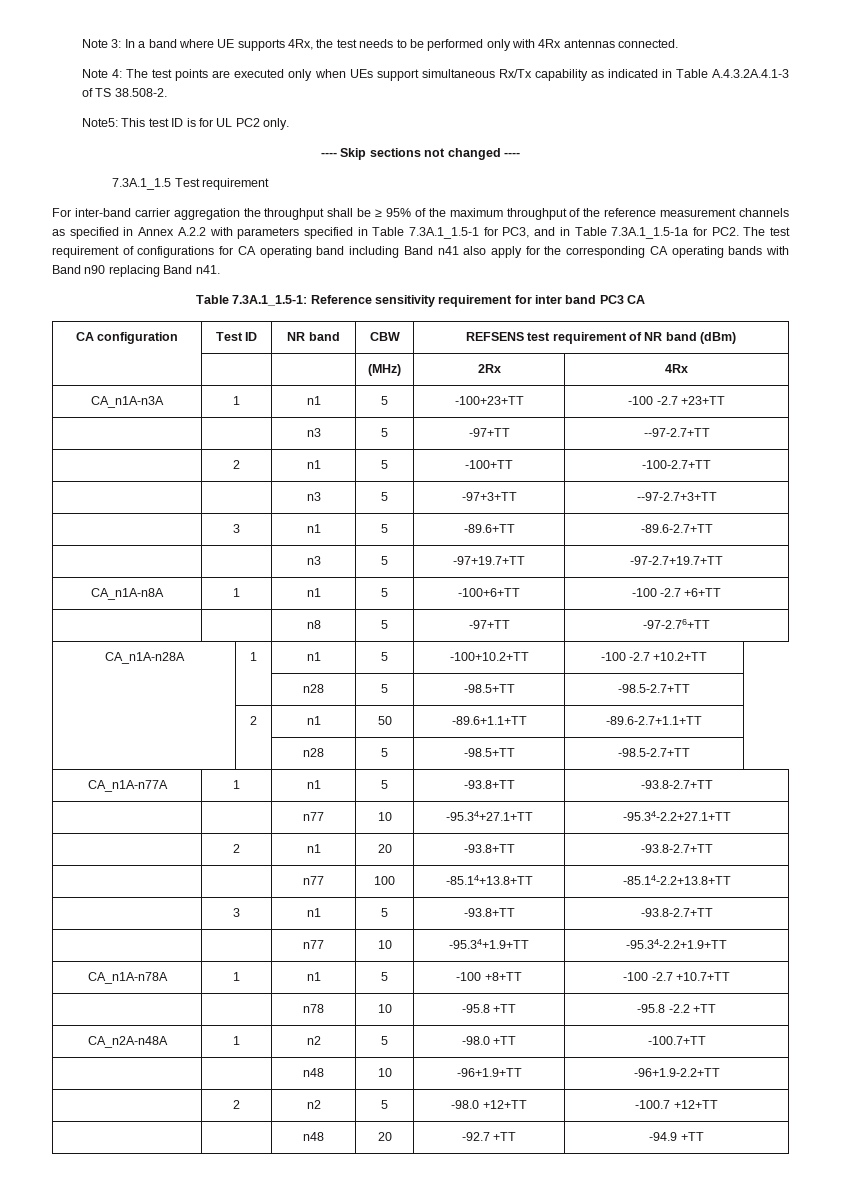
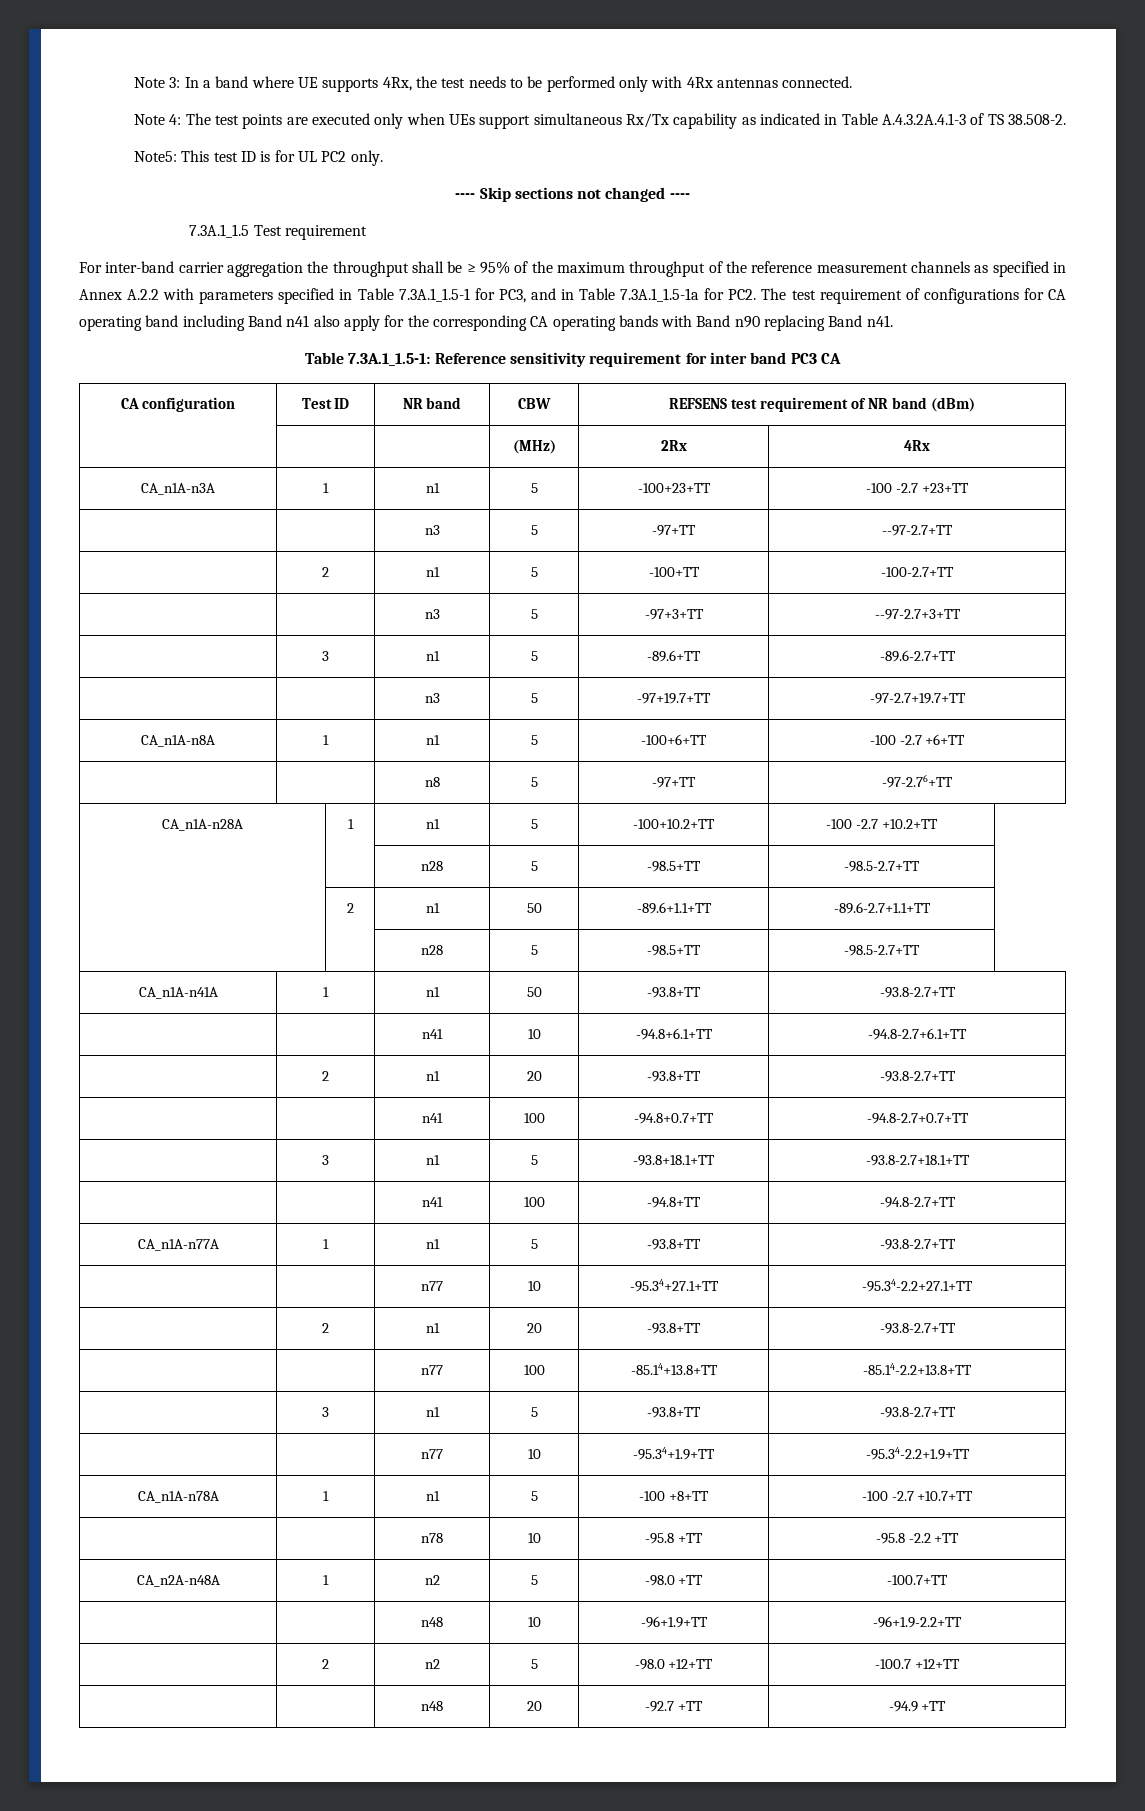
(690, 752) none -> [138,987,218,999] [323,987,329,997] [425,987,440,997] [526,987,542,997] [647,987,701,998] [879,987,956,998] [422,1029,443,1039] [527,1029,541,1039] [635,1028,713,1040] [868,1028,967,1040] [322,1071,329,1081] [425,1071,440,1081] [526,1071,542,1081] [647,1071,701,1082] [879,1071,956,1082] [422,1113,443,1123] [523,1113,545,1123] [634,1113,714,1124] [866,1113,969,1124] [322,1155,329,1165] [425,1155,440,1165] [530,1155,538,1165] [633,1155,715,1166] [865,1155,970,1166] [422,1197,443,1207] [523,1197,545,1207] [647,1197,701,1208] [879,1197,956,1208] // CA_n1A-n41A | 1 | n1 | 50 | -93.8+TT | -93.8-2.7+TT // | | n41 | 10 | -94.8+6.1+TT | -94.8-2.7+6.1+TT // | 2 | n1 | 20 | -93.8+TT | -93.8-2.7+TT // | | n41 | 100 | -94.8+0.7+TT | -94.8-2.7+0.7+TT // | 3 | n1 | 5 | -93.8+18.1+TT | -93.8-2.7+18.1+TT // | | n41 | 100 | -94.8+TT | -94.8-2.7+TT

